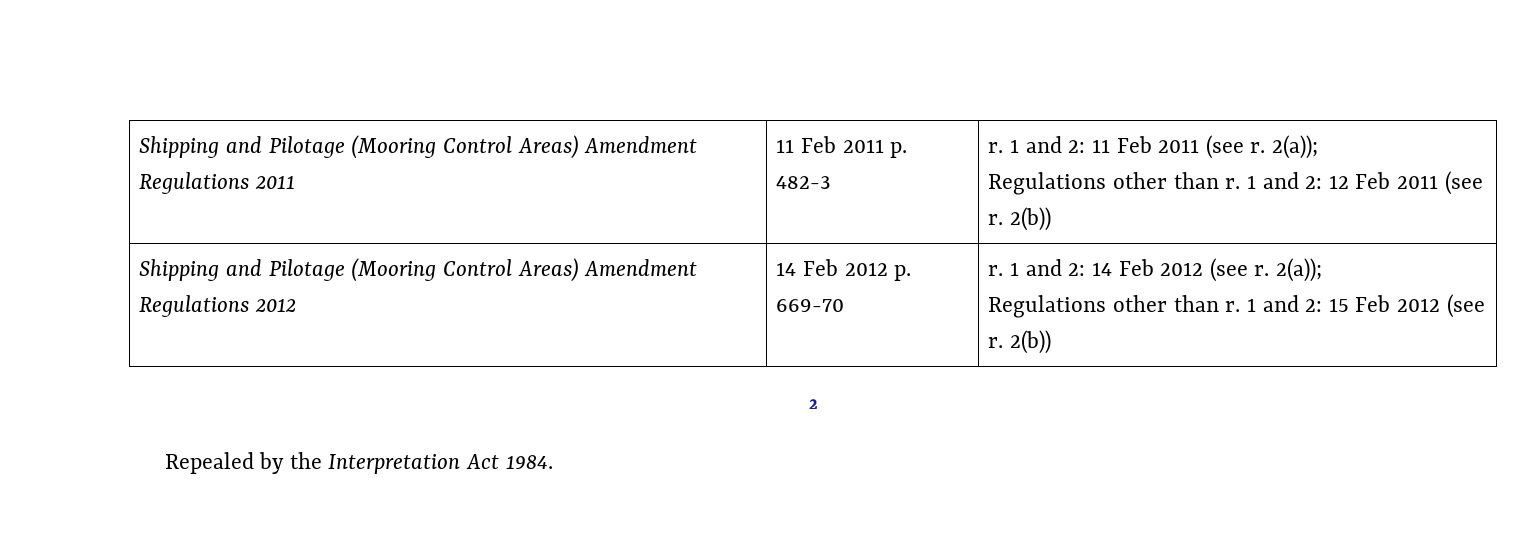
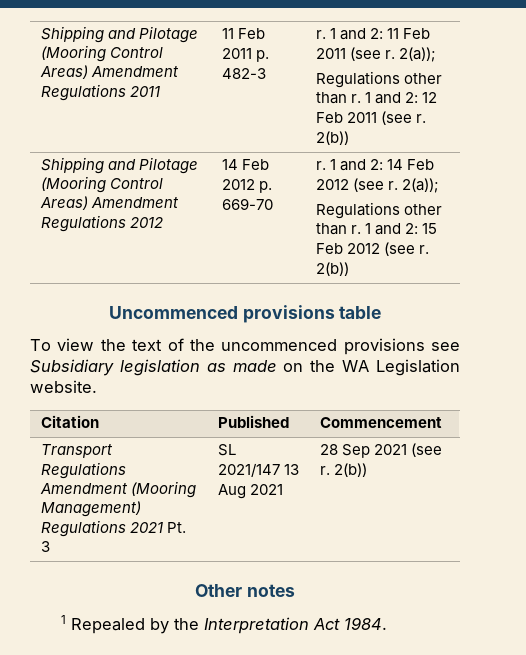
[808,399,818,409] 2 // -> [108,305,382,323] [30,338,460,355] [30,359,460,376] [30,380,97,393] [40,415,99,428] [217,415,289,428] [319,417,442,428] [40,444,113,458] [40,462,126,479] [39,481,196,498] [40,501,141,517] [40,520,186,537] [40,541,50,552] [217,444,236,456] [217,463,299,477] [217,484,283,499] [319,443,442,458] [319,463,367,477] [195,584,295,597] [60,615,66,624] Uncommenced provisions table // To view the text of the uncommenced provisions see Subsidiary legislation as made on the WA Legislation website. // Citation | Published | Commencement // Transport Regulations Amendment (Mooring Management) Regulations 2021 Pt. 3 | SL 2021/147 13 Aug 2021 | 28 Sep 2021 (see r. 2(b)) // Other notes // 1

